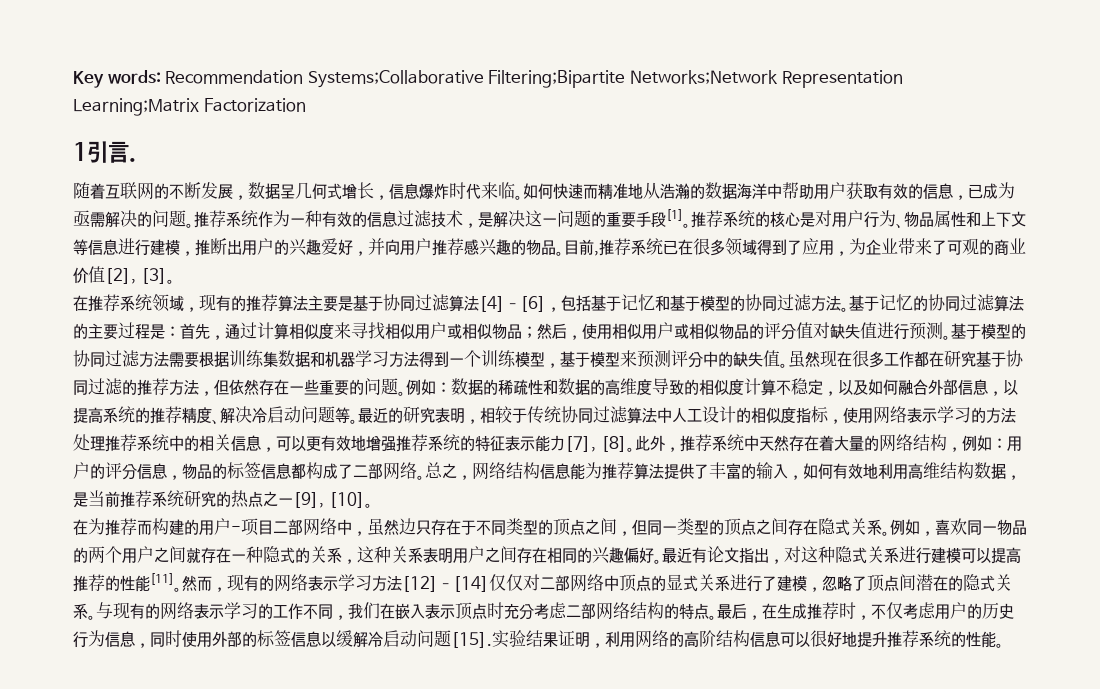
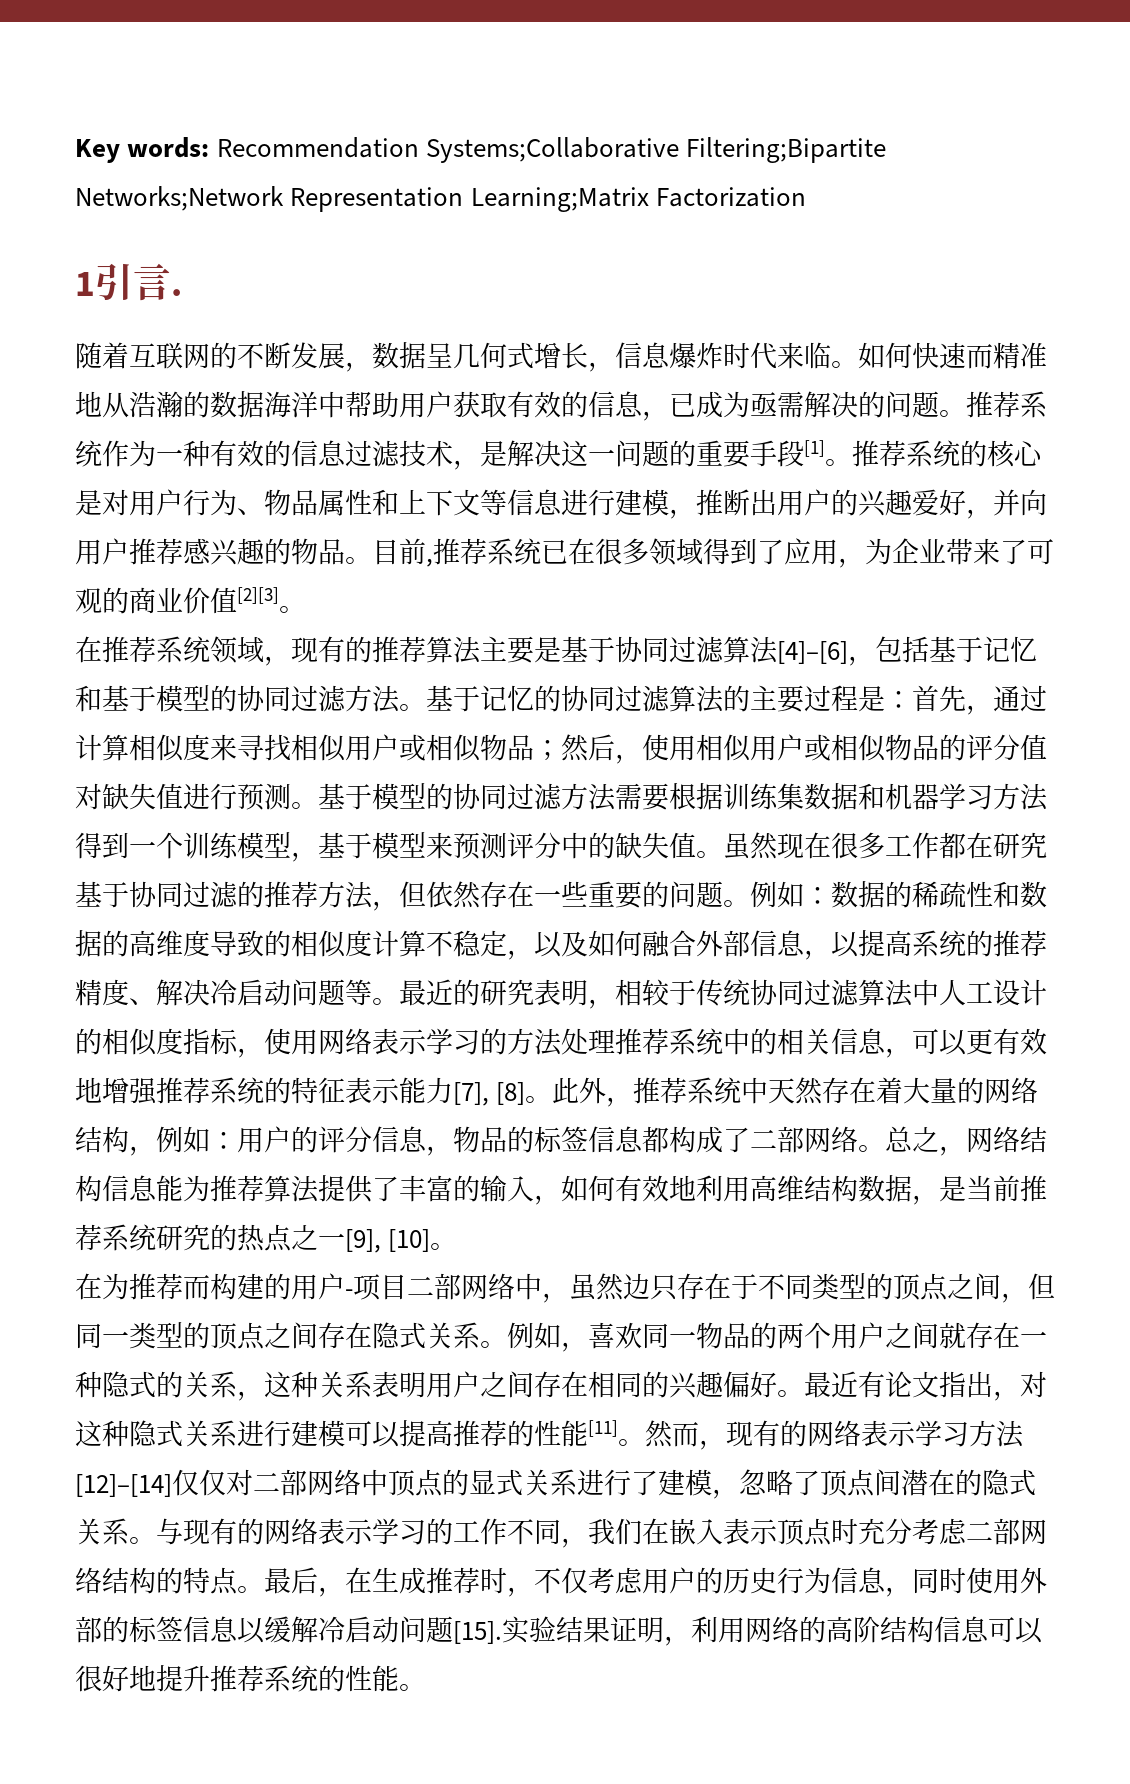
[105,268,167,284] [2], [3] -> [237,587,279,604] [2][3]

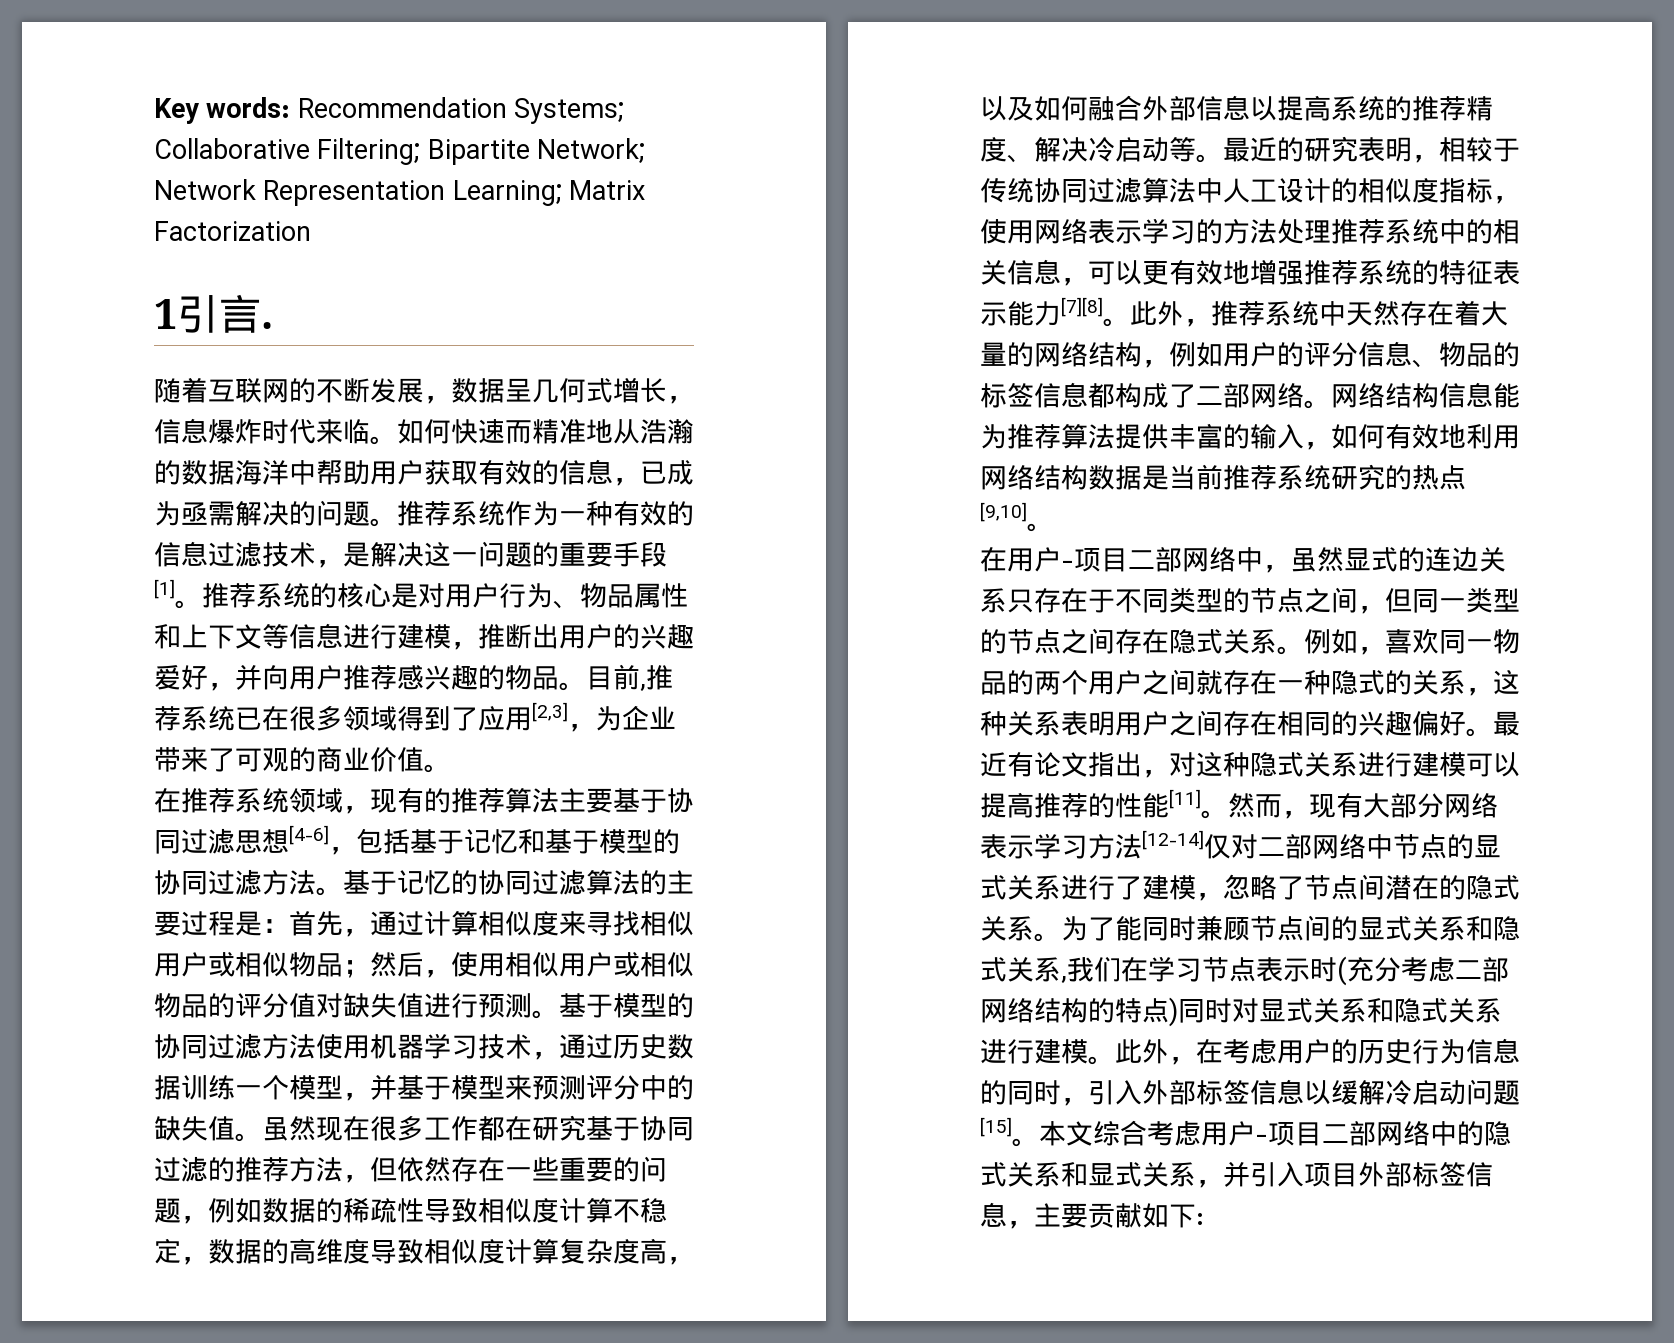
[425,137,887,163] [75,186,649,212] Systems;Collaborative Filtering;Bipartite Networks;Network Representation Learning;Matrix -> [513,98,624,124] [154,138,645,165] [154,179,645,206] Systems; Collaborative Filtering; Bipartite Network; Network Representation Learning; Matrix
(838, 552) none -> [532,702,568,722] [2,3]
[237,587,279,604] [2][3] -> (424, 759) none
[534,636,848,664] 是基于协同过滤算法[4]–[6] -> [613,788,694,813] [154,825,329,854] 基于协同过滤思想[4-6]
[615,783,1048,811] [75,832,318,862] 需要根据训练集数据和机器学习方法得到一个训练模型， -> [316,1033,694,1060] [154,1074,397,1101] 使用机器学习技术，通过历史数据训练一个模型，并
[723,881,831,908] 。例如： -> [181,1198,262,1224] ，例如
[993,881,1020,908] 和 -> [424,1197,667,1223] [154,1238,208,1265] 导致相似度计算不稳定，
[264,930,507,958] 的相似度计算不稳定 -> [424,1238,667,1264] 相似度计算复杂度高
[804,950,831,960] ， -> (1250, 107) none
[291,979,345,1006] 问题 -> (1169, 149) none
[453,1082,526,1106] [7], [8] -> [1061,297,1103,317] [7][8]
[210,1132,237,1150] ： -> (1223, 354) none
[426,1146,453,1156] ， -> [1412,359,1439,368] 、
[885,1126,966,1156] 总之， -> (1331, 404) none
[372,1176,399,1202] 了 -> (1169, 436) none
[750,1175,804,1202] 高维 -> [980,465,1034,490] 网络
[912,1195,939,1205] ， -> (1142, 477) none
[291,1224,458,1253] [75,1273,291,1300] 之一[9], [10]。 // 在为推荐而构建的 -> [980,502,1027,522] [1027,523,1054,532] [980,547,1007,572] [9,10]。 // 在
[623,1273,650,1300] 边 -> [1344,547,1506,572] [980,588,1007,613] 显式的连边关系
[893,1274,921,1301] 顶 -> [1250,588,1277,613] 节
[210,1323,238,1350] 顶 -> [1007,629,1034,654] 节
[780,1420,807,1447] 的 -> [1363,793,1444,818] 大部分
[75,1469,199,1497] [12]–[14]仅 -> [1142,830,1204,850] [12-14]
[388,1470,416,1497] 顶 -> [1393,834,1420,859] 节
[820,1470,848,1497] 顶 -> [1304,875,1331,900] 节
[156,1518,858,1548] 与现有的网络表示学习的工作不同，我们在嵌入表示顶点时 -> [1061,915,1520,941] [980,956,1347,986] 为了能同时兼顾节点间的显式关系和隐式关系,我们在学习节点表示时(
[237,1567,588,1597] 。最后，在生成推荐时，不仅 -> [1169,997,1502,1027] [980,1039,1223,1065] )同时对显式关系和隐式关系进行建模。此外，在
[885,1567,1047,1597] [75,1616,129,1643] ，同时使用外部的 -> [980,1080,1196,1106] 的同时，引入外部
[453,1616,1043,1646] [75,1665,426,1692] [15].实验结果证明，利用网络的高阶结构信息可以很好地提升推荐系统的性能。 -> [980,1117,1012,1137] [1012,1120,1511,1147] [980,1161,1493,1188] [980,1202,1204,1229] [15]。本文综合考虑用户-项目二部网络中的隐式关系和显式关系，并引入项目外部标签信息，主要贡献如下:

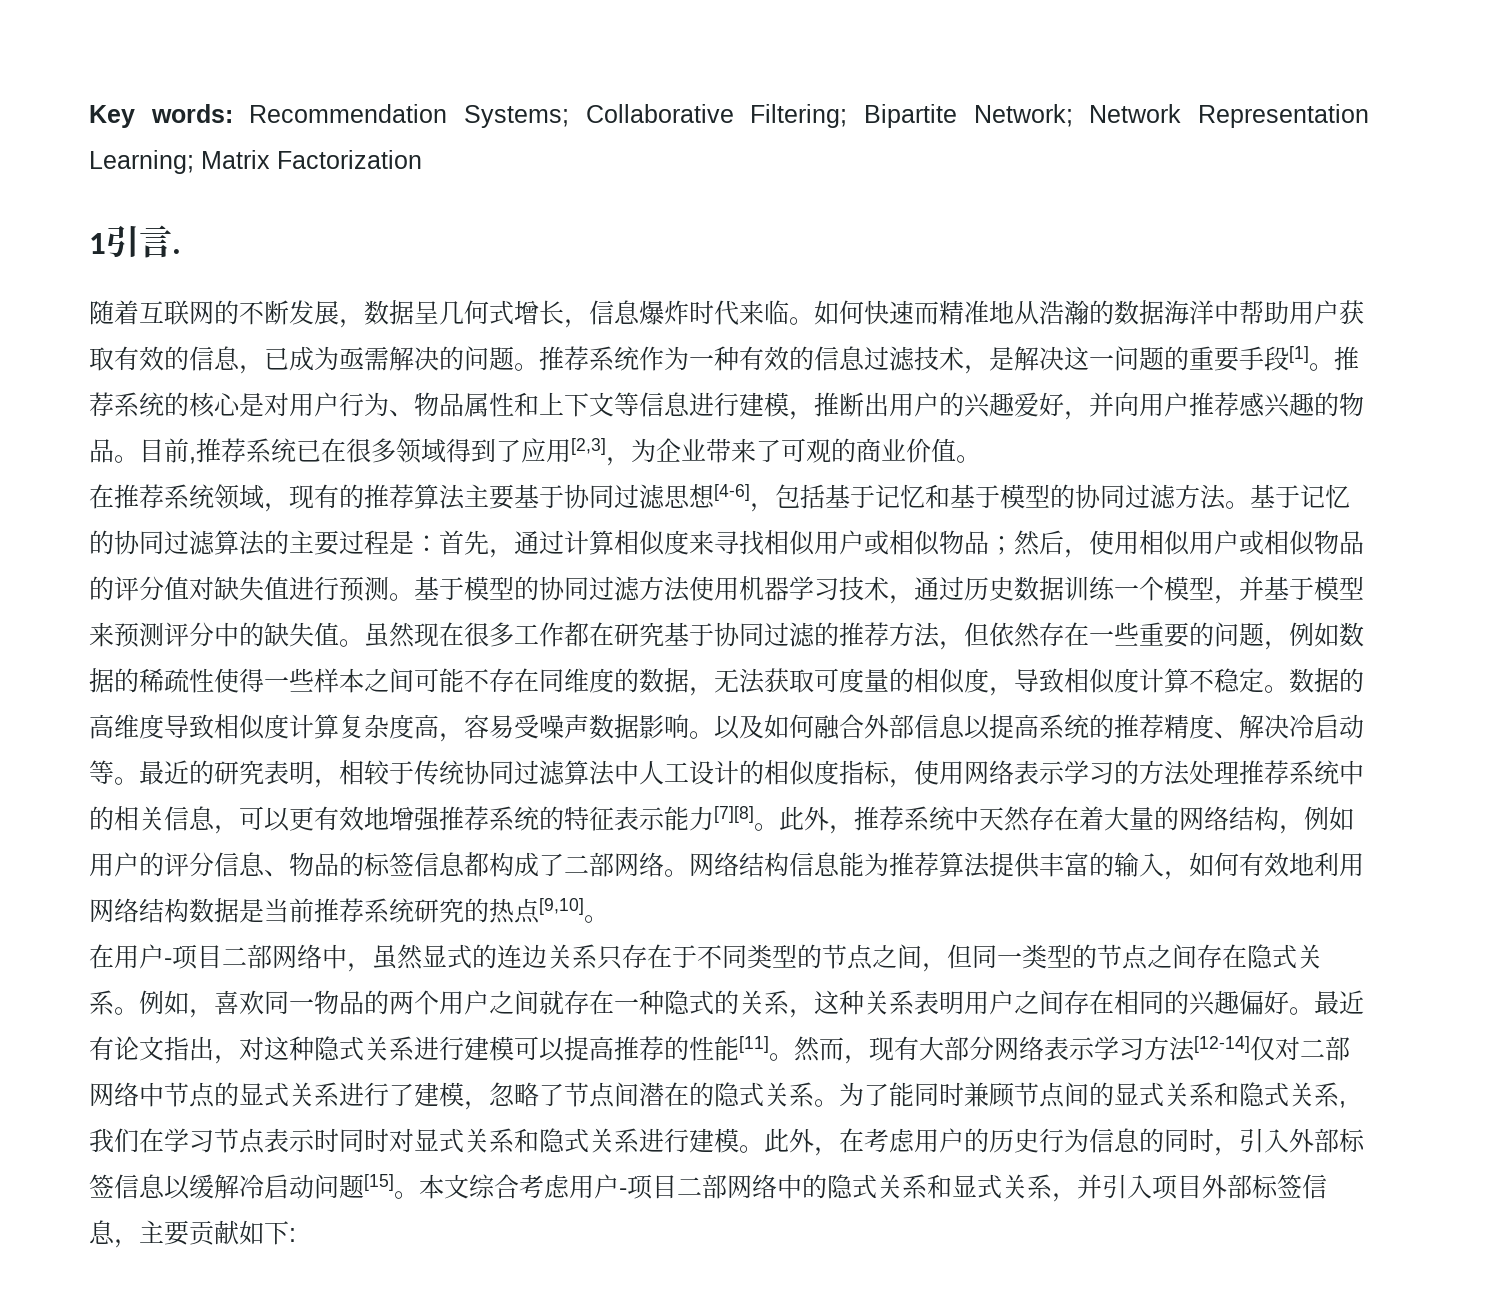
(424, 1210) none -> [214,668,1014,696] 使得一些样本之间可能不存在同维度的数据，无法获取可度量的相似度，
[181,1256,208,1265] ， -> [1264,685,1289,693] 。
(694, 1260) none -> [464,714,714,739] 容易受噪声数据影响。
[1337,956,1509,986] [980,997,1178,1027] (充分考虑二部网络结构的特点) -> (339, 1140) none

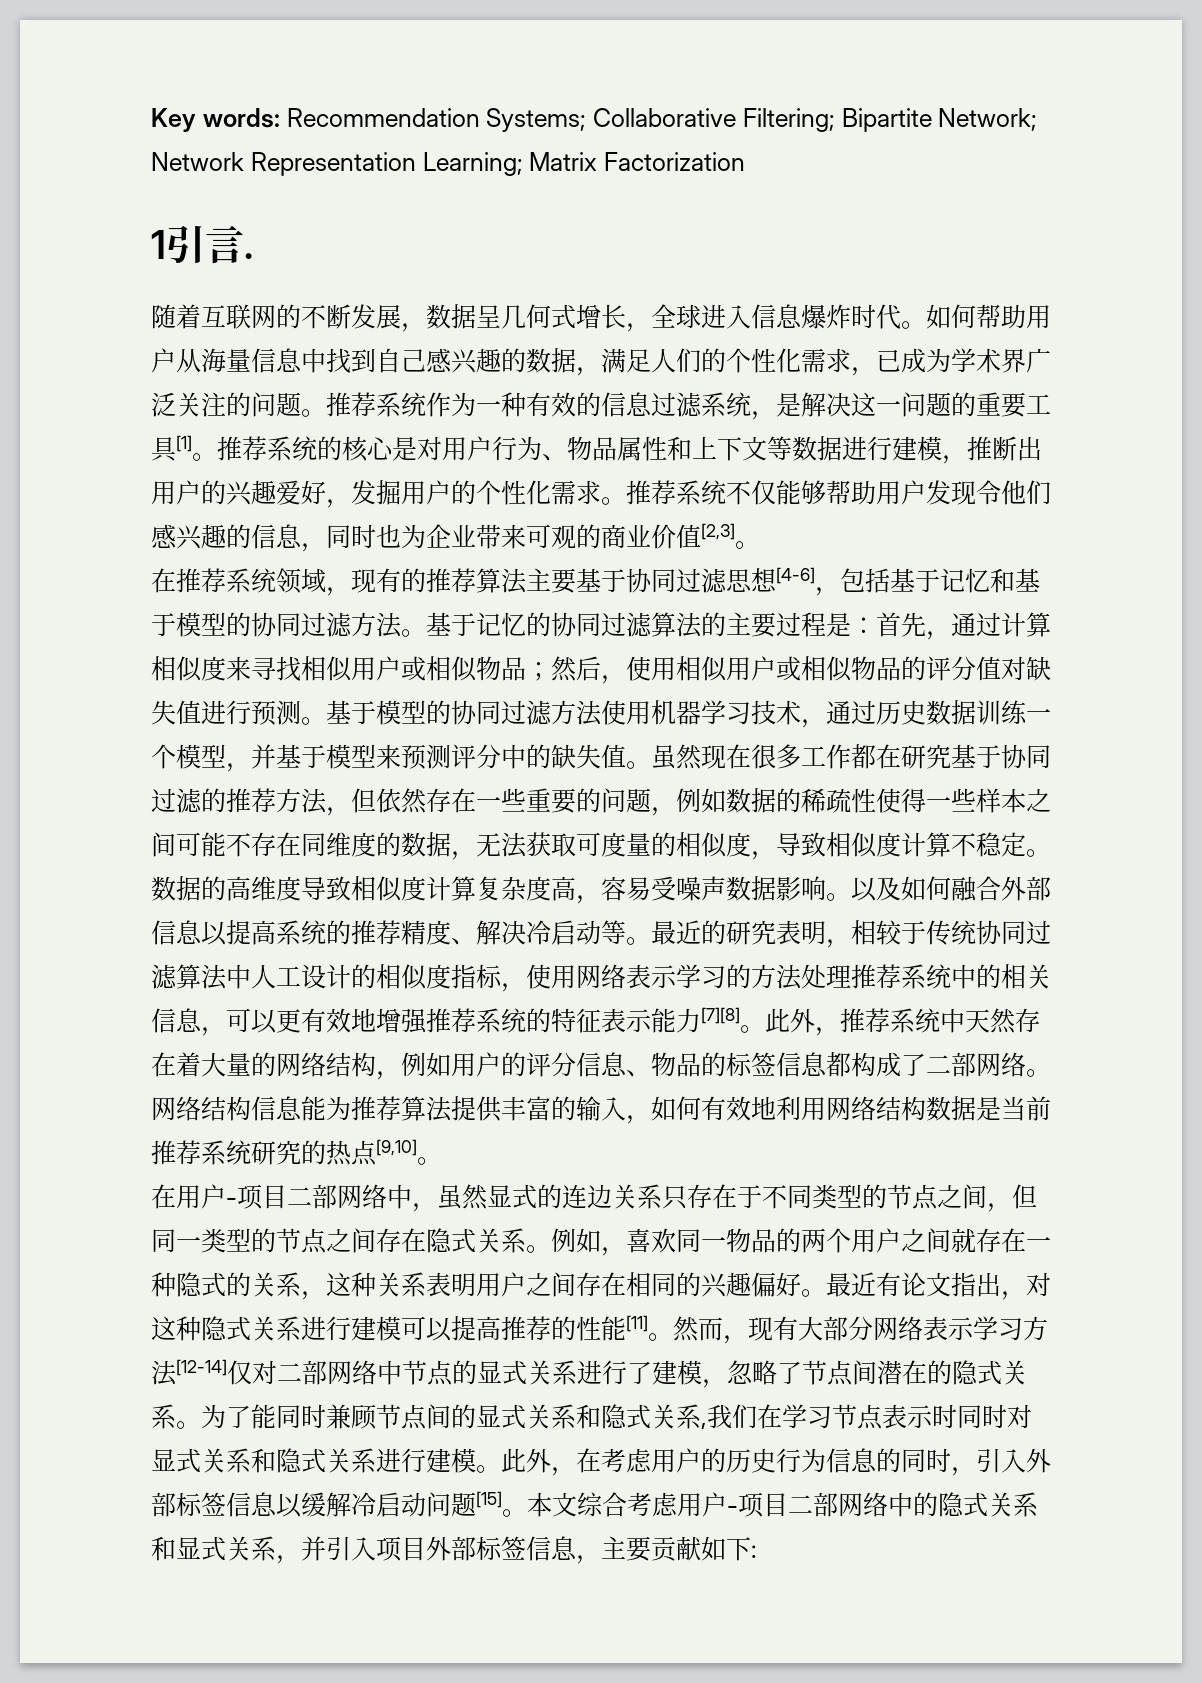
(589, 323) none -> [651,304,751,329] 全球进入
[739,300,1364,325] [89,346,439,374] 来临。如何快速而精准地从浩瀚的数据海洋中帮助用户获取有效的信息，已成为亟需解决 -> [901,304,1051,329] [151,348,1051,376] [151,392,226,417] 。如何帮助用户从海量信息中找到自己感兴趣的数据，满足人们的个性化需求，已成为学术界广泛关注
[914,346,964,371] 技术 -> [701,392,751,417] 系统
[1239,346,1289,371] 手段 -> [1026,394,1051,414] [151,437,177,462] 工具
[639,392,690,417] 信息 -> [792,436,842,461] 数据
[1089,392,1364,418] [89,438,606,464] [606,457,631,466] 并向用户推荐感兴趣的物品。目前,推荐系统已在很多领域得到了应用[2,3]， -> [351,480,1051,505] [151,524,401,552] 发掘用户的个性化需求。推荐系统不仅能够帮助用户发现令他们感兴趣的信息，同时也
[756,439,781,463] 了 -> (526, 536) none
(956, 450) none -> [701,523,735,540] [2,3]

